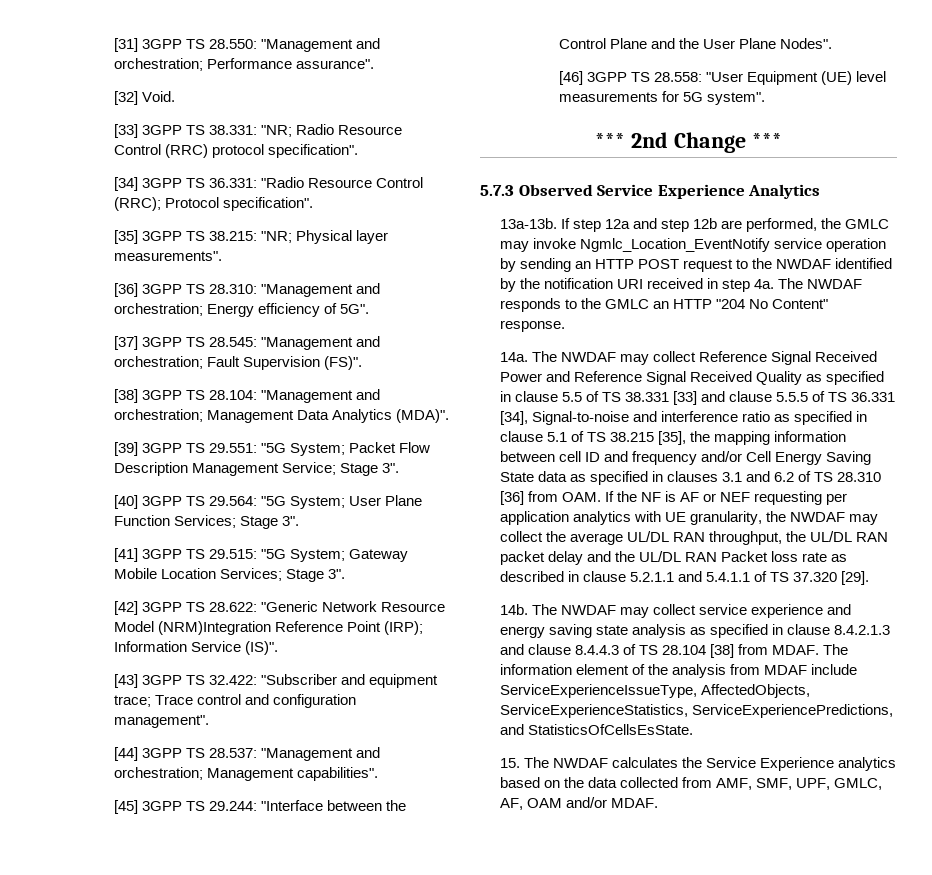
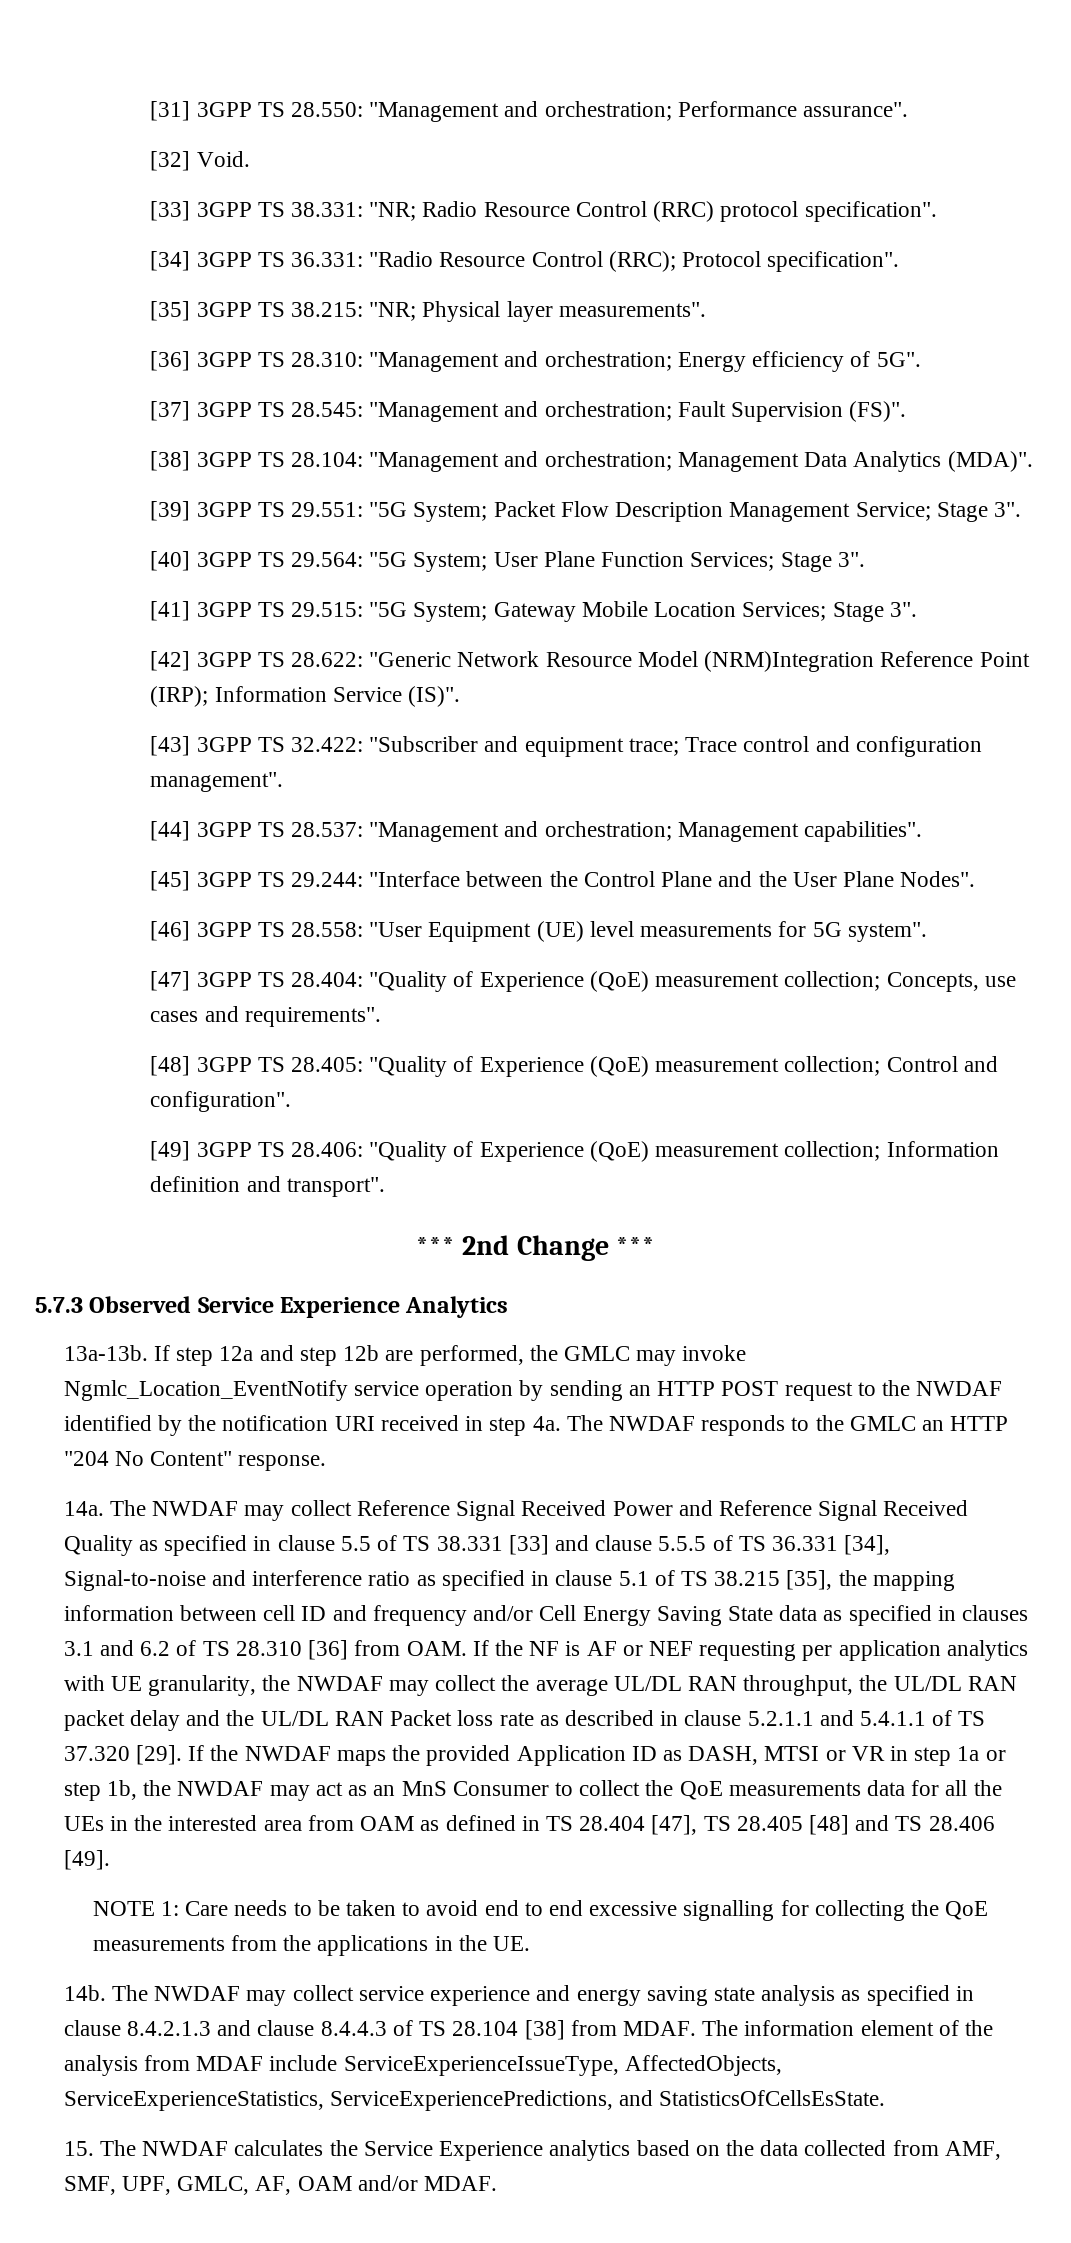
(766, 98) none -> [150,971,1016,992] [150,1006,381,1027] [150,1056,998,1077] [150,1091,292,1112] [150,1141,999,1162] [150,1176,385,1197] // [47] 3GPP TS 28.404: "Quality of Experience (QoE) measurement collection; Concepts, use cases and requirements". // [48] 3GPP TS 28.405: "Quality of Experience (QoE) measurement collection; Control and configuration". // [49] 3GPP TS 28.406: "Quality of Experience (QoE) measurement collection; Information definition and transport".
(870, 578) none -> [188,1745,1006,1766] [63,1780,1002,1801] [63,1815,995,1835] [63,1850,110,1870] [92,1900,989,1921] [92,1935,530,1956] If the NWDAF maps the provided Application ID as DASH, MTSI or VR in step 1a or step 1b, the NWDAF may act as an MnS Consumer to collect the QoE measurements data for all the UEs in the interested area from OAM as defined in TS 28.404 [47], TS 28.405 [48] and TS 28.406 [49]. // NOTE 1: Care needs to be taken to avoid end to end excessive signalling for collecting the QoE measurements from the applications in the UE.

